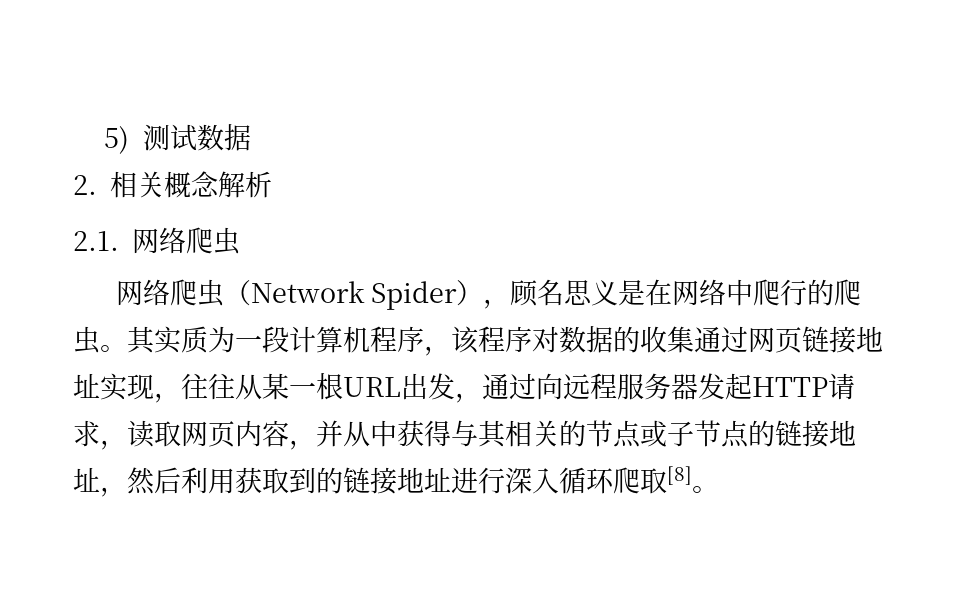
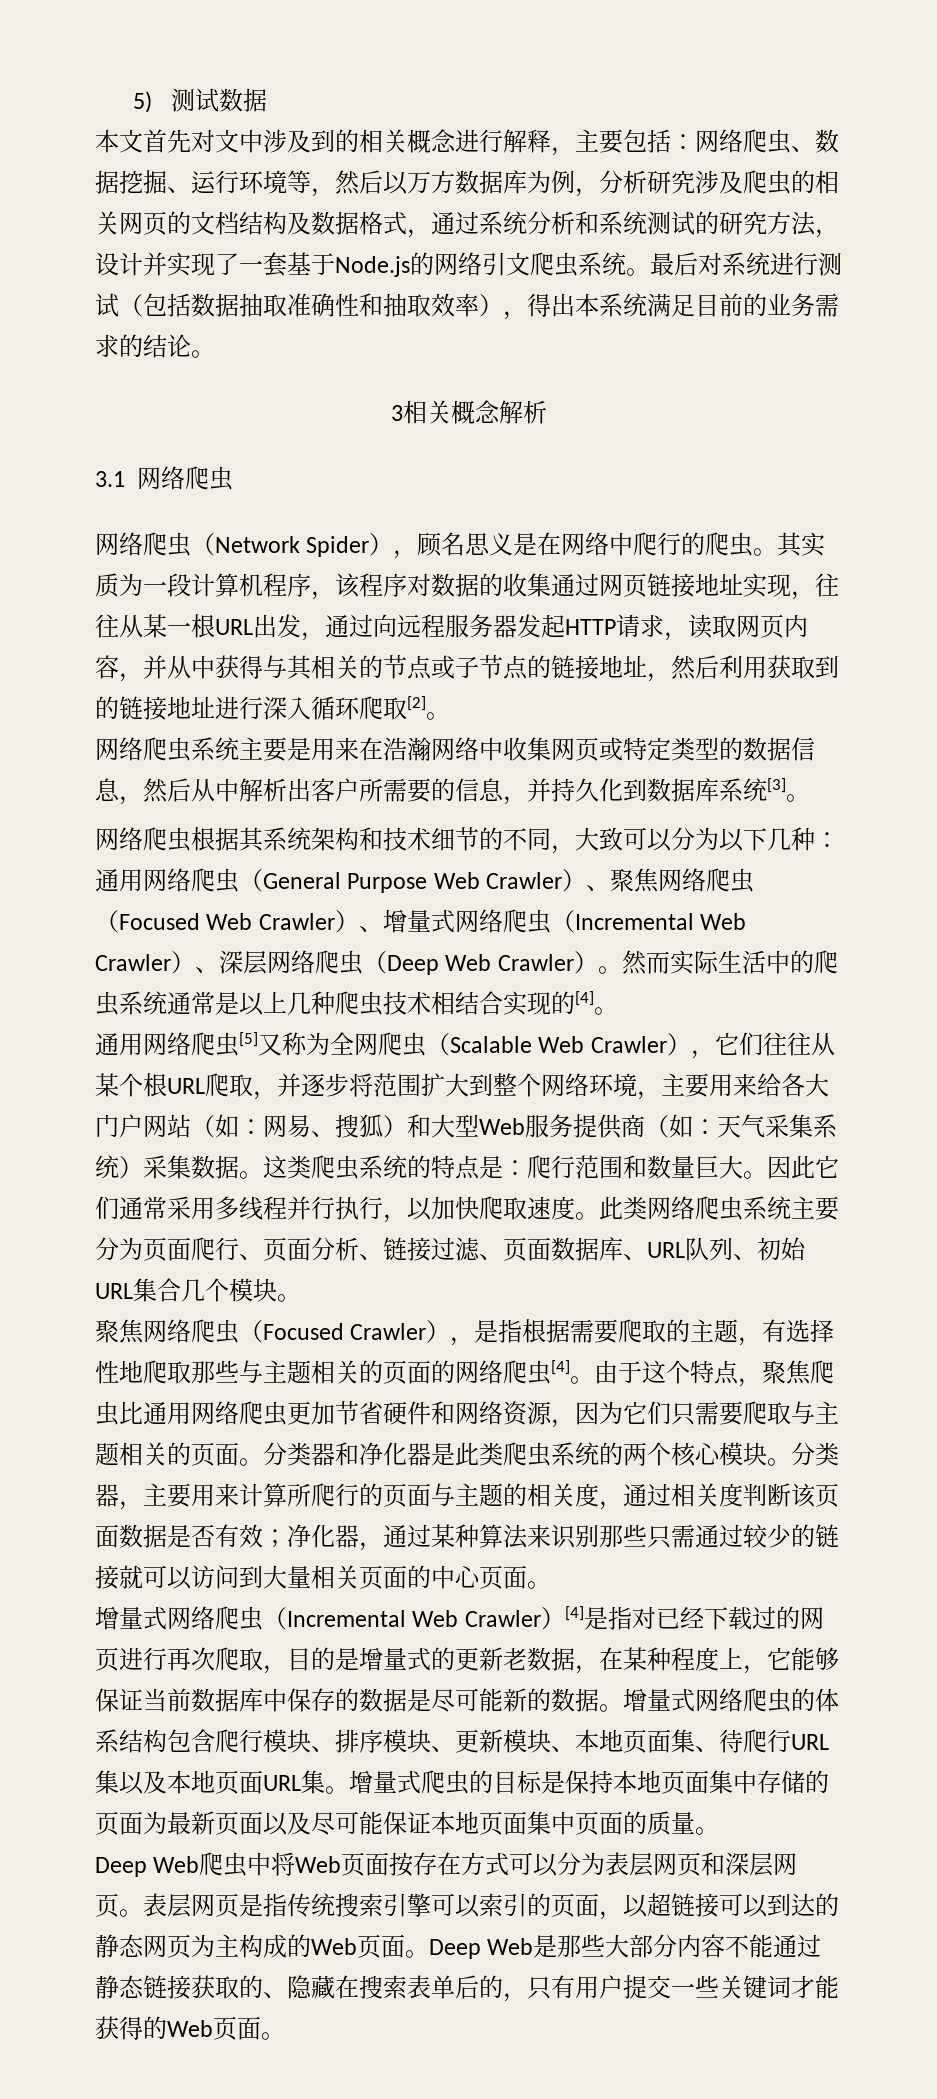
[73,175,97,195] 2. -> [95,129,839,156] [95,170,839,197] [95,211,839,238] [95,252,842,277] [95,293,839,320] [95,334,215,358] [390,405,403,421] 本文首先对文中涉及到的相关概念进行解释，主要包括：网络爬虫、数据挖掘、运行环境等，然后以万方数据库为例，分析研究涉及爬虫的相关网页的文档结构及数据格式，通过系统分析和系统测试的研究方法，设计并实现了一套基于Node.js的网络引文爬虫系统。最后对系统进行测试（包括数据抽取准确性和抽取效率），得出本系统满足目前的业务需求的结论。 // 3
[73,231,119,251] 2.1. -> [95,471,125,487] 3.1
[667,466,692,485] [692,486,719,493] [8]。 -> [407,696,426,711] [426,712,450,720] [95,737,815,762] [95,778,786,805] [786,794,810,802] [95,827,839,854] [95,868,755,893] [95,909,747,934] [95,950,838,975] [95,991,594,1016] [594,1007,618,1015] [95,1032,835,1059] [95,1073,829,1100] [95,1114,837,1139] [95,1155,839,1180] [95,1196,839,1223] [95,1237,806,1261] [95,1278,301,1302] [95,1319,835,1346] [95,1360,570,1385] [570,1360,834,1387] [95,1401,839,1428] [95,1442,839,1467] [95,1483,839,1510] [95,1524,839,1551] [95,1565,551,1590] [95,1606,824,1631] [95,1647,839,1674] [95,1688,839,1713] [95,1729,829,1753] [95,1770,829,1795] [95,1811,719,1836] [95,1852,798,1877] [95,1893,839,1920] [95,1934,822,1959] [95,1975,839,2002] [95,2016,285,2040] [2]。 // 网络爬虫系统主要是用来在浩瀚网络中收集网页或特定类型的数据信息，然后从中解析出客户所需要的信息，并持久化到数据库系统[3]。 // 网络爬虫根据其系统架构和技术细节的不同，大致可以分为以下几种：通用网络爬虫（General Purpose Web Crawler）、聚焦网络爬虫（Focused Web Crawler）、增量式网络爬虫（Incremental Web Crawler）、深层网络爬虫（Deep Web Crawler）。然而实际生活中的爬虫系统通常是以上几种爬虫技术相结合实现的[4]。 // 通用网络爬虫[5]又称为全网爬虫（Scalable Web Crawler），它们往往从某个根URL爬取，并逐步将范围扩大到整个网络环境，主要用来给各大门户网站（如：网易、搜狐）和大型Web服务提供商（如：天气采集系统）采集数据。这类爬虫系统的特点是：爬行范围和数量巨大。因此它们通常采用多线程并行执行，以加快爬取速度。此类网络爬虫系统主要分为页面爬行、页面分析、链接过滤、页面数据库、URL队列、初始URL集合几个模块。 // 聚焦网络爬虫（Focused Crawler），是指根据需要爬取的主题，有选择性地爬取那些与主题相关的页面的网络爬虫[4]。由于这个特点，聚焦爬虫比通用网络爬虫更加节省硬件和网络资源，因为它们只需要爬取与主题相关的页面。分类器和净化器是此类爬虫系统的两个核心模块。分类器，主要用来计算所爬行的页面与主题的相关度，通过相关度判断该页面数据是否有效；净化器，通过某种算法来识别那些只需通过较少的链接就可以访问到大量相关页面的中心页面。 // 增量式网络爬虫（Incremental Web Crawler）[4]是指对已经下载过的网页进行再次爬取，目的是增量式的更新老数据，在某种程度上，它能够保证当前数据库中保存的数据是尽可能新的数据。增量式网络爬虫的体系结构包含爬行模块、排序模块、更新模块、本地页面集、待爬行URL集以及本地页面URL集。增量式爬虫的目标是保持本地页面集中存储的页面为最新页面以及尽可能保证本地页面集中页面的质量。 // Deep Web爬虫中将Web页面按存在方式可以分为表层网页和深层网页。表层网页是指传统搜索引擎可以索引的页面，以超链接可以到达的静态网页为主构成的Web页面。Deep Web是那些大部分内容不能通过静态链接获取的、隐藏在搜索表单后的，只有用户提交一些关键词才能获得的Web页面。

